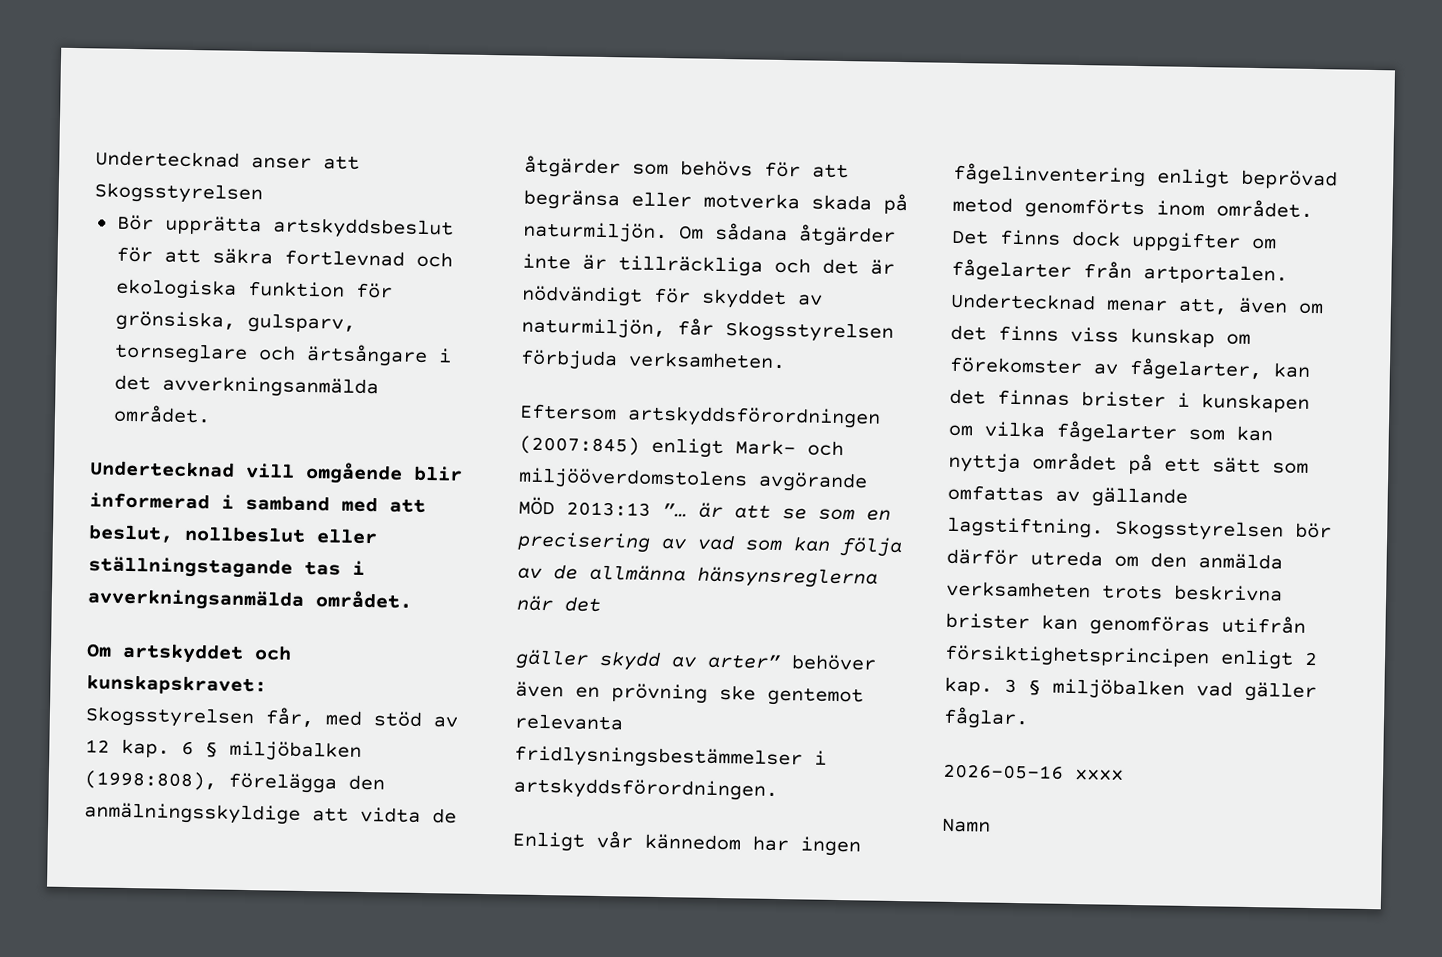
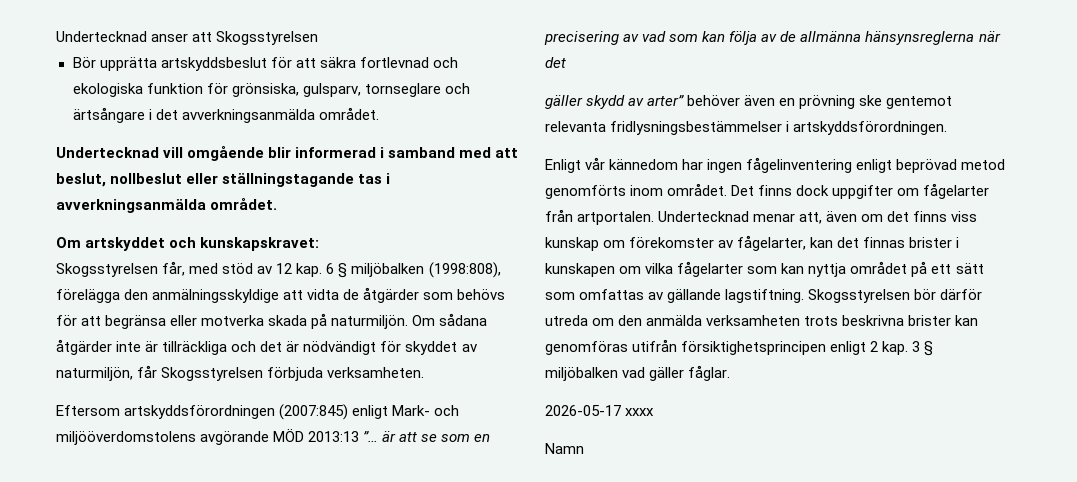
[942,763,1064,780] 2026-05-16 -> [545,405,621,416] 2026-05-17

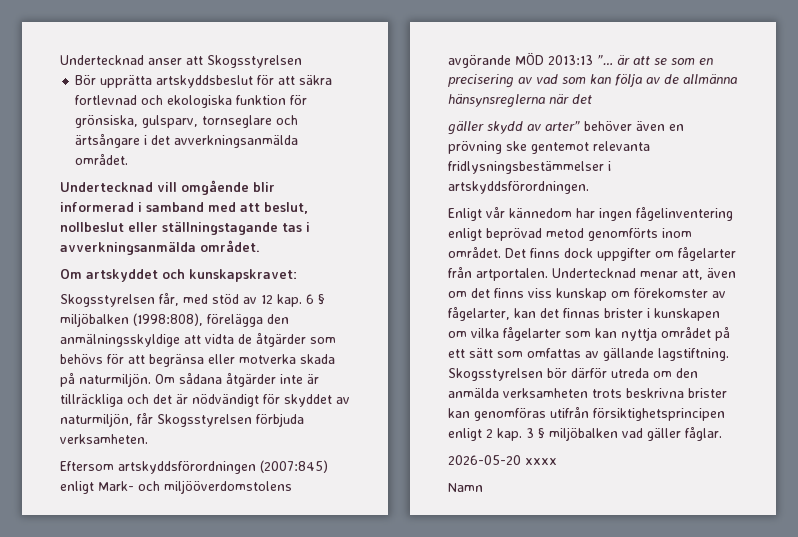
[545,405,621,416] 2026-05-17 -> [448,455,521,465] 2026-05-20

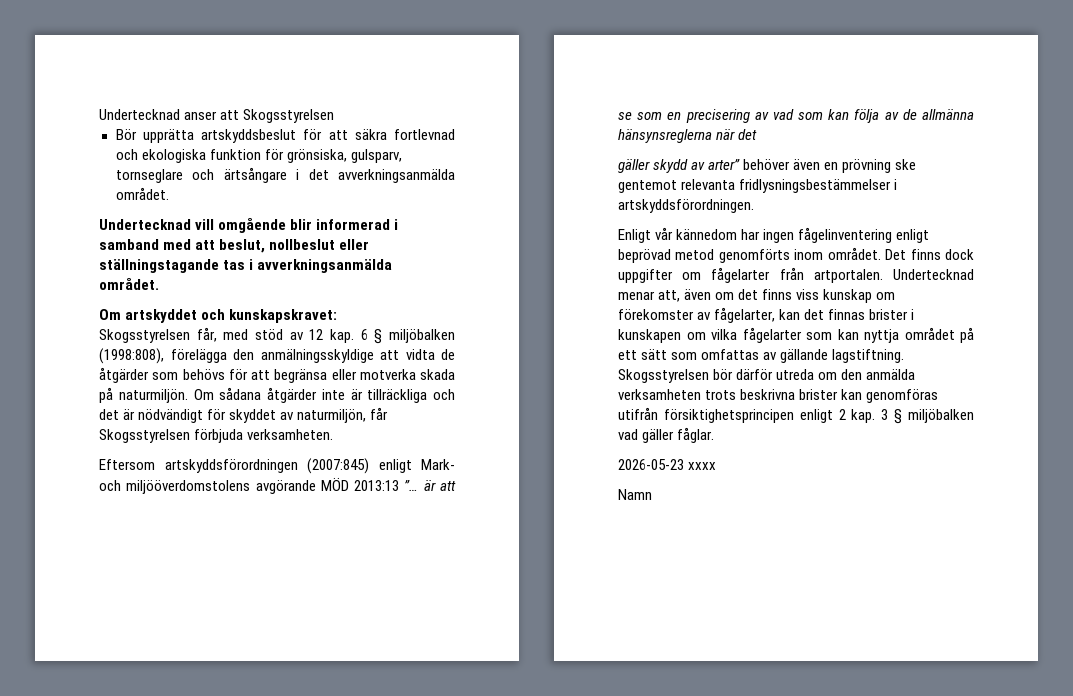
[448,455,521,465] 2026-05-20 -> [618,459,684,470] 2026-05-23

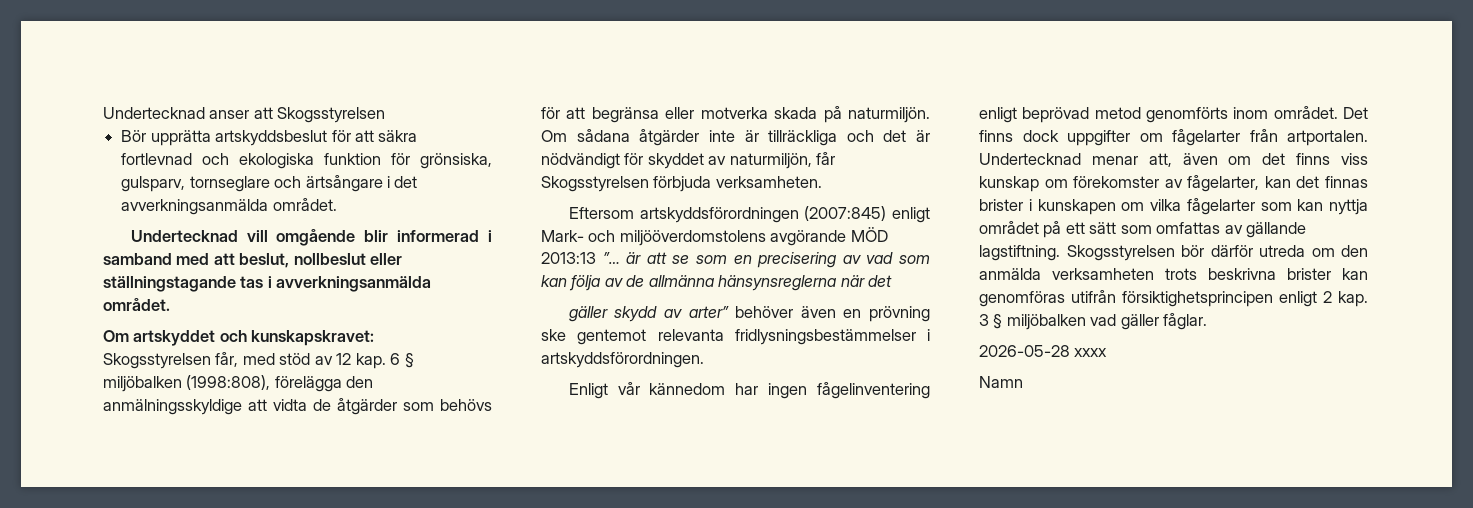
[618,459,684,470] 2026-05-23 -> [979,345,1070,357] 2026-05-28

